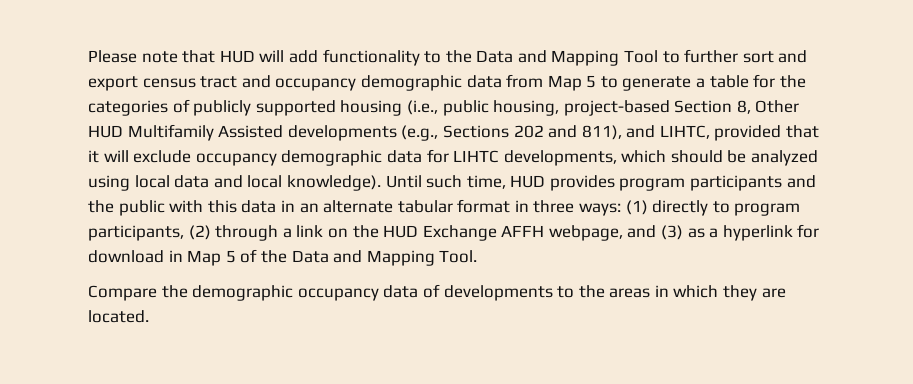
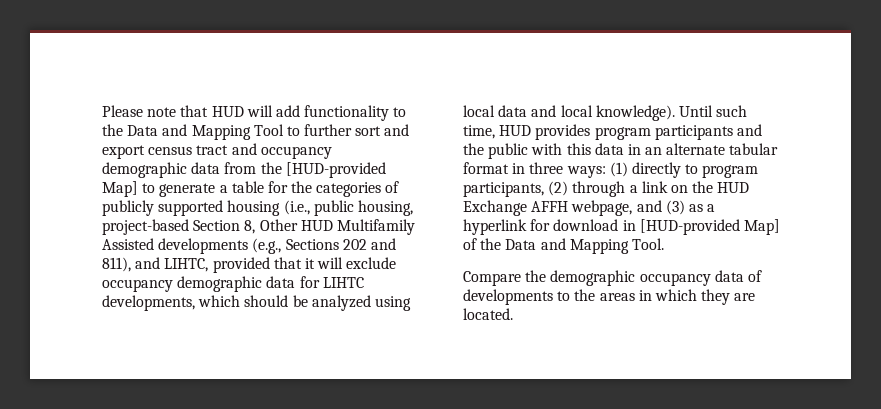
[547,75,597,91] Map 5 -> [260,162,386,178] [102,181,138,197] the [HUD-provided Map]
[187,250,236,266] Map 5 -> [639,219,780,235] [HUD-provided Map]

